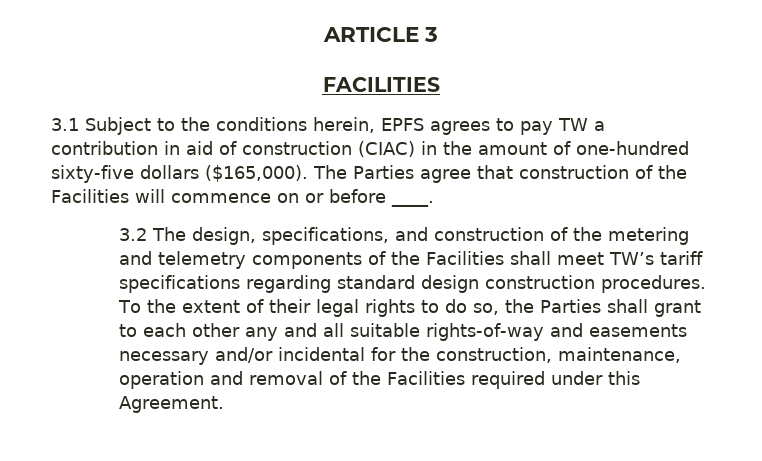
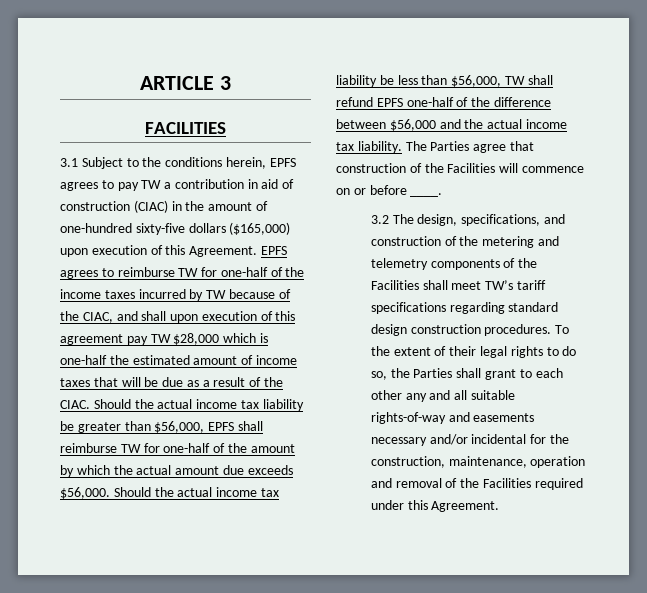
[205,165,308,182] ($165,000). -> [229,222,291,235] [60,245,287,257] [60,267,305,279] [60,289,291,301] [60,311,296,323] [60,333,268,345] [60,355,297,365] [60,377,284,387] [60,399,304,411] [60,421,263,433] [60,443,295,453] [60,465,293,477] [60,487,279,499] [336,75,553,87] [336,97,551,107] [336,119,567,131] [336,141,402,153] ($165,000) upon execution of this Agreement. EPFS agrees to reimburse TW for one-half of the income taxes incurred by TW because of the CIAC, and shall upon execution of this agreement pay TW $28,000 which is one-half the estimated amount of income taxes that will be due as a result of the CIAC. Should the actual income tax liability be greater than $56,000, EPFS shall reimburse TW for one-half of the amount by which the actual amount due exceeds $56,000. Should the actual income tax liability be less than $56,000, TW shall refund EPFS one-half of the difference between $56,000 and the actual income tax liability.

